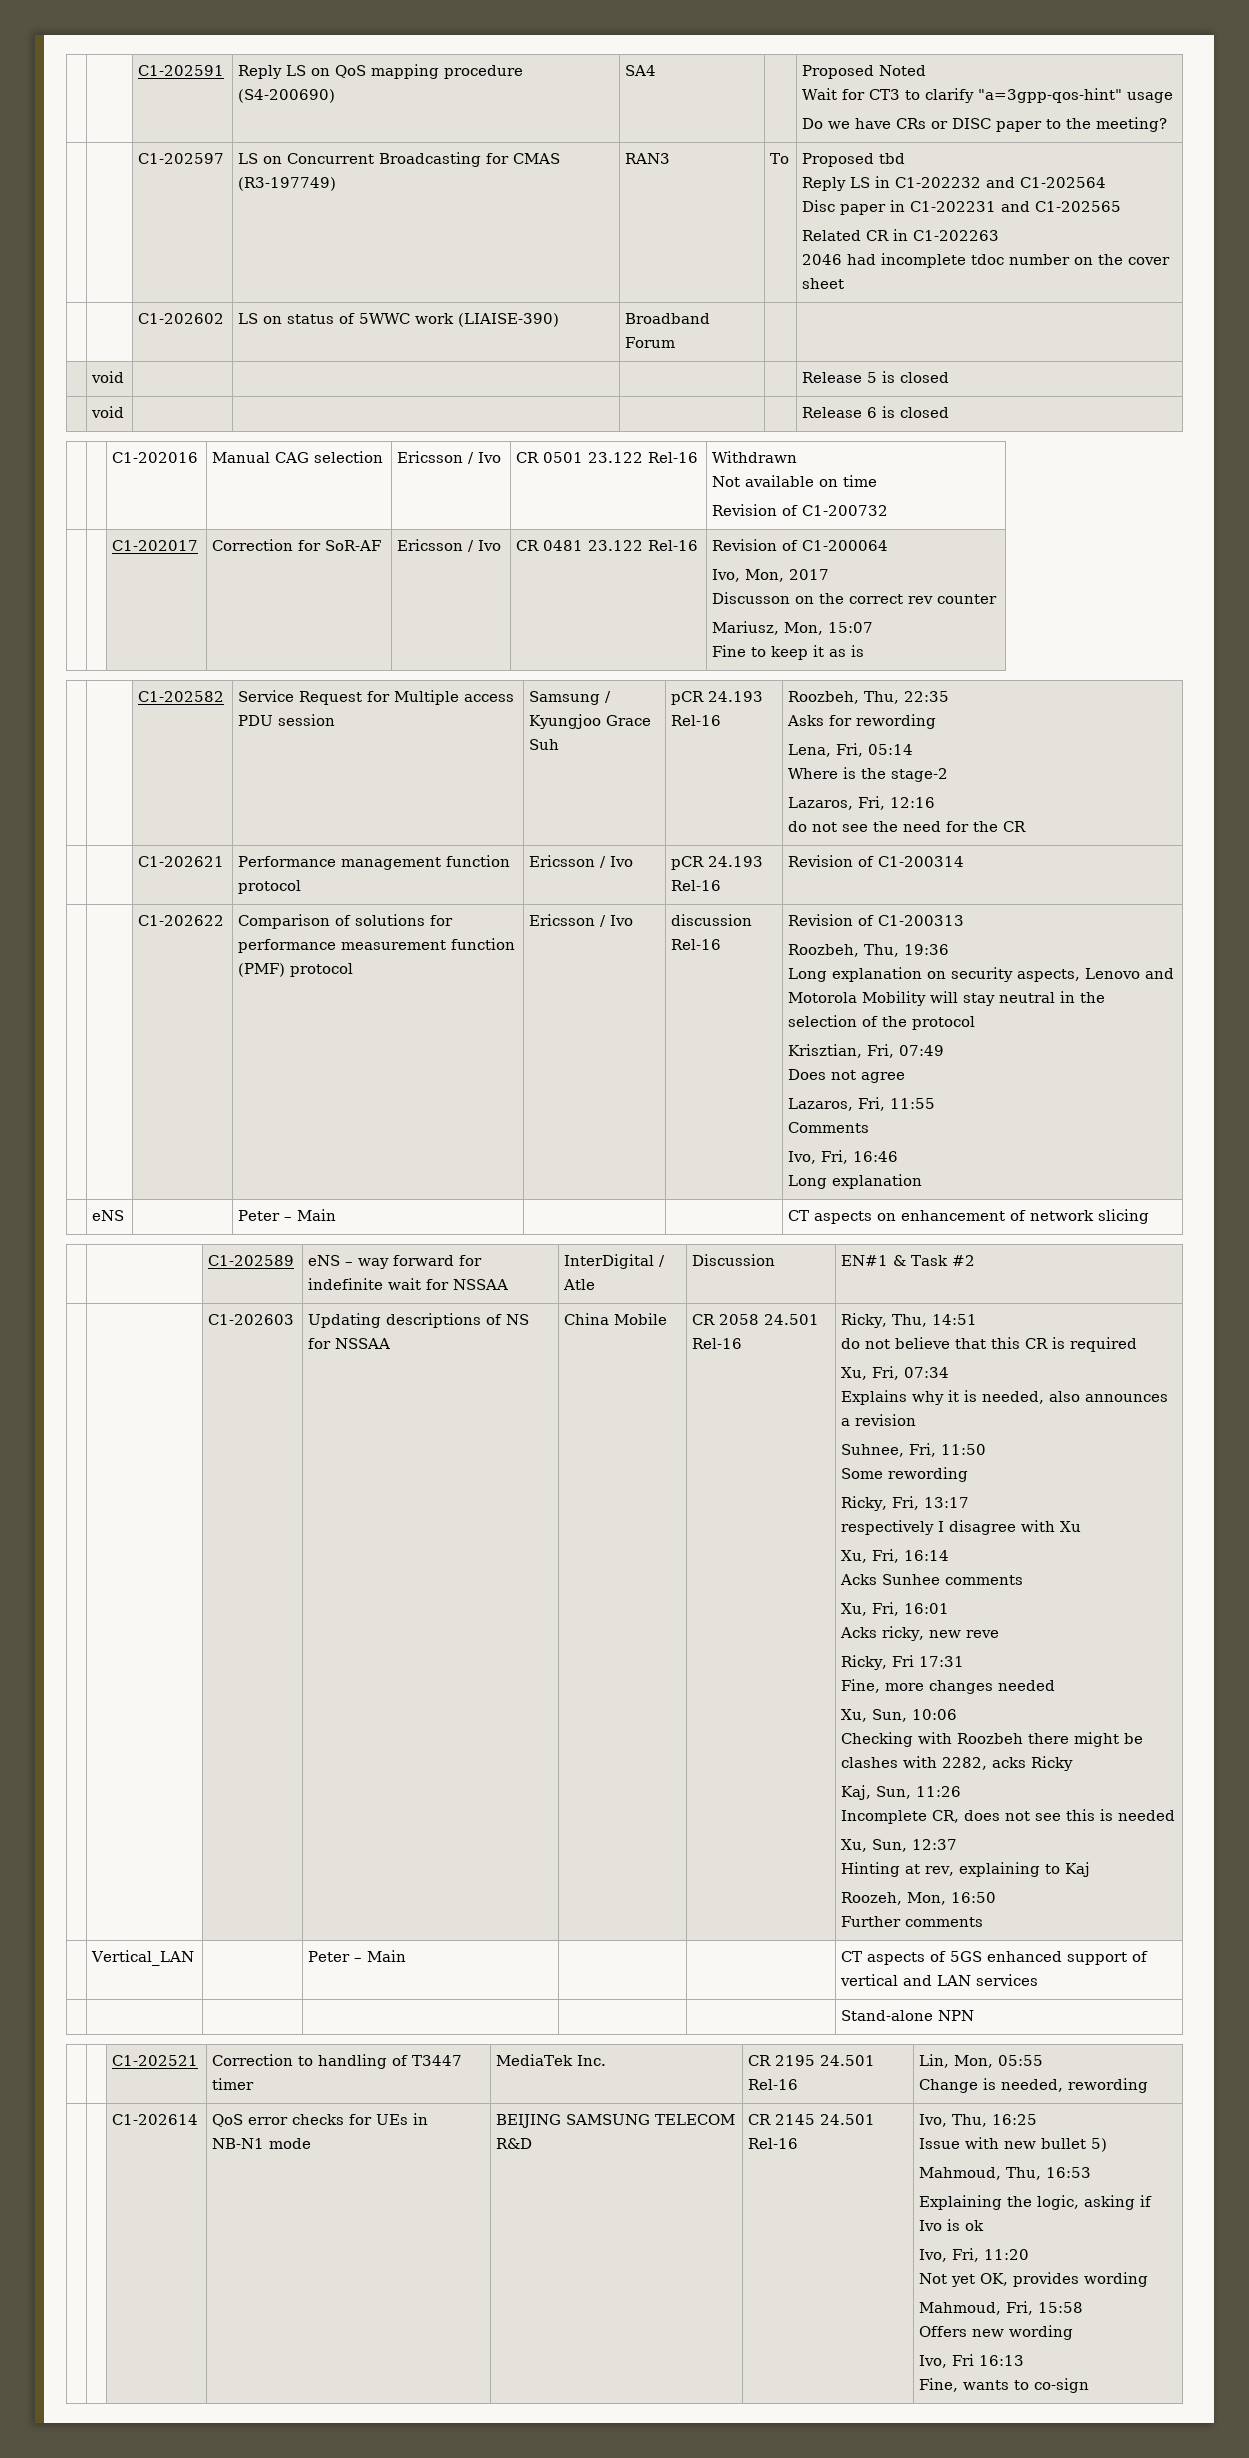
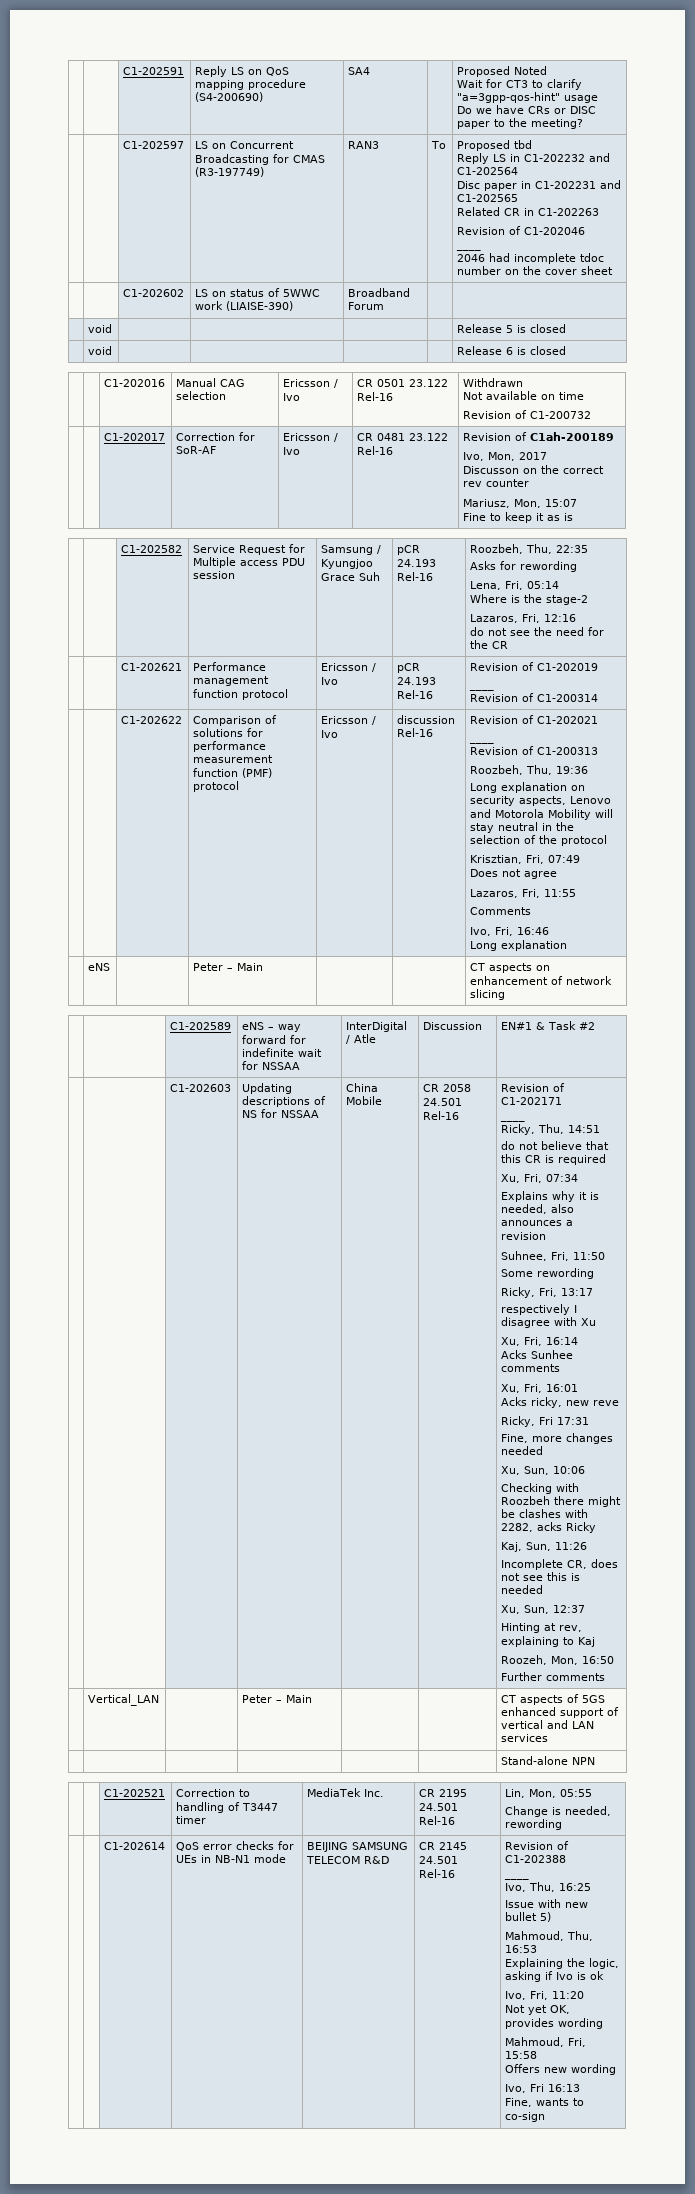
(1000, 235) none -> [457,226,586,235] [456,248,482,251] // Revision of C1-202046 // ____
[802,540,889,551] C1-200064 -> [530,432,615,441] C1ah-200189
(875, 861) none -> [537,663,599,671] [469,688,495,691] [470,693,535,702] C1-202019 // ____ // Revision of
(875, 920) none -> [537,716,599,724] [469,741,495,744] [470,746,535,755] C1-202021 // ____ // Revision of
(743, 1343) none -> [501,1083,566,1092] [501,1097,563,1105] [500,1119,526,1122] Revision of C1-202171 // ____ //
(799, 2143) none -> [505,1841,570,1850] [505,1855,567,1863] [504,1877,530,1880] Revision of C1-202388 // ____ //

